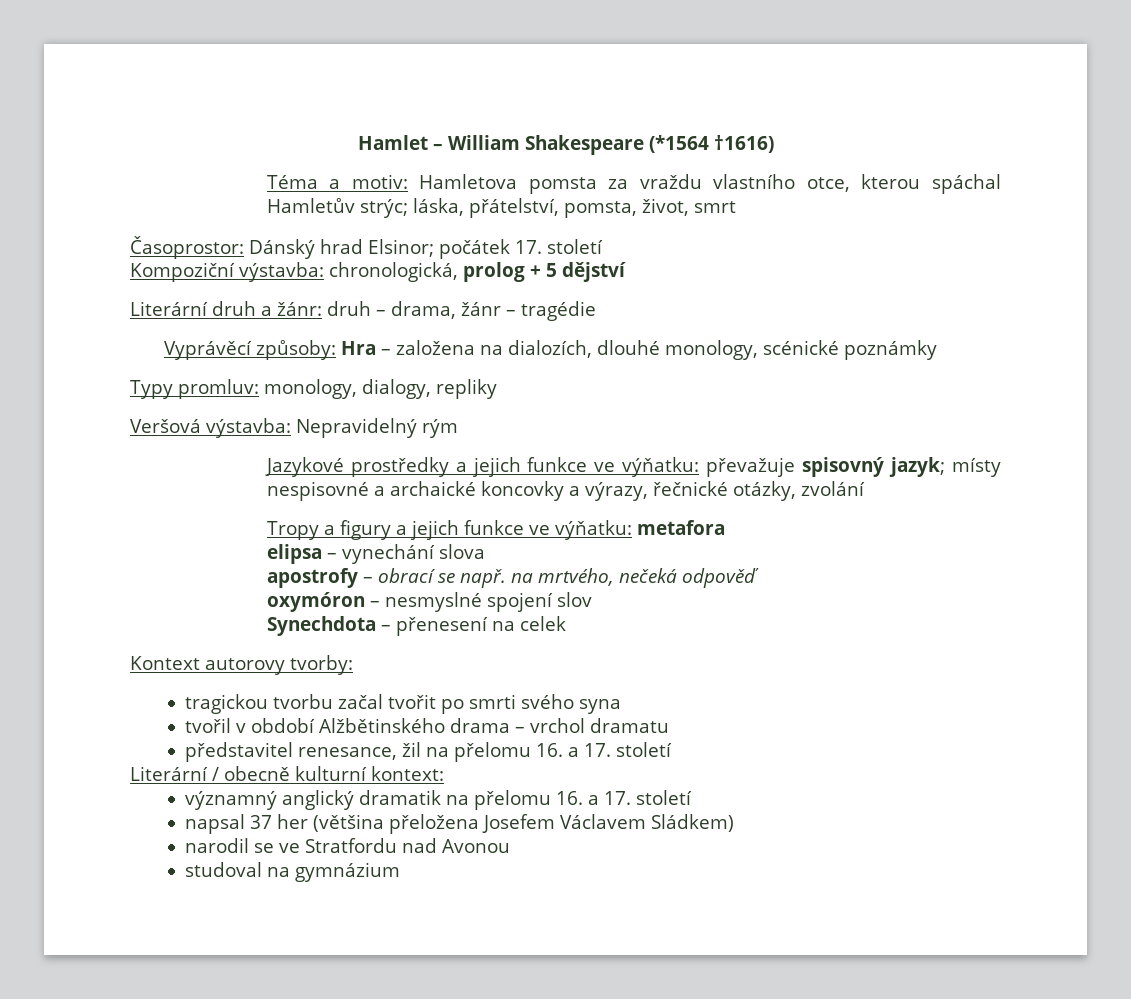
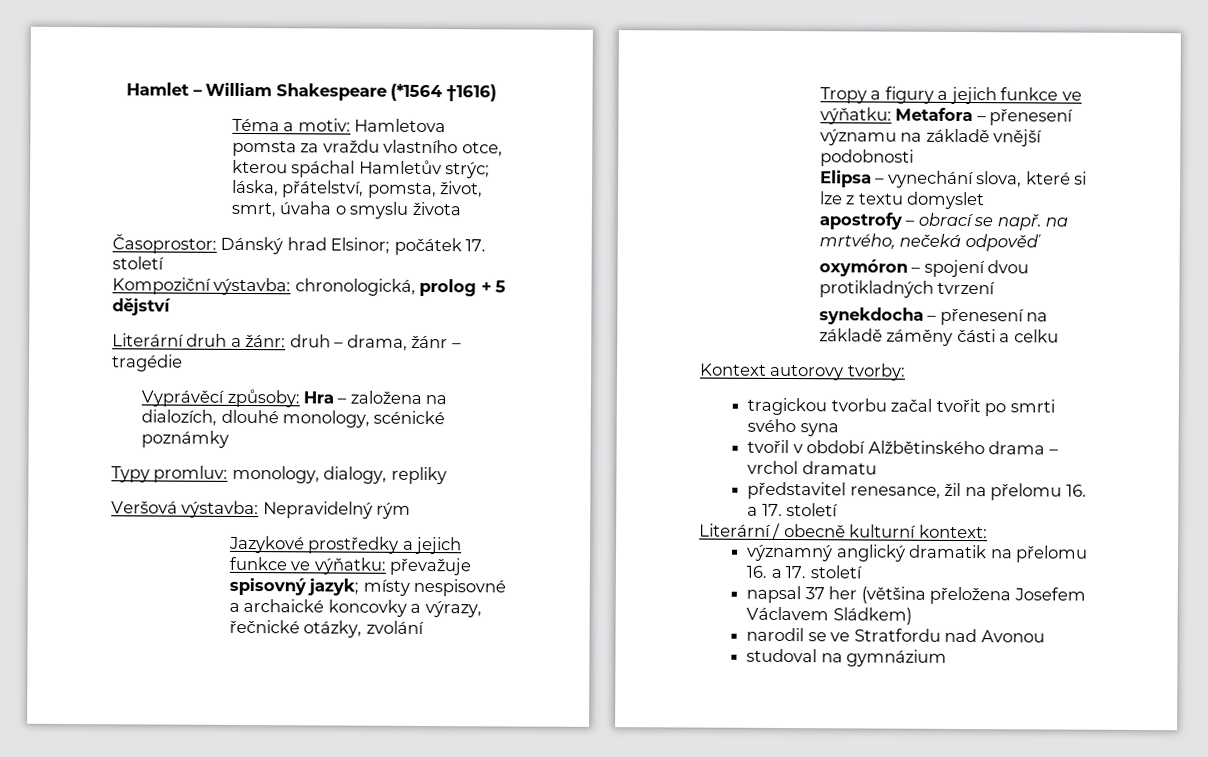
[693,201,736,213] smrt -> [230,201,461,219] smrt, úvaha o smyslu života
[636,520,725,535] [266,544,485,564] metafora // elipsa – vynechání slova -> [895,107,1074,126] [819,128,1043,147] [819,149,914,167] [819,170,1088,189] [818,191,986,210] Metafora – přenesení významu na základě vnější podobnosti // Elipsa – vynechání slova, které si lze z textu domyslet
[384,592,592,612] [266,616,566,636] nesmyslné spojení slov // Synechdota – přenesení na celek -> [923,259,1030,278] [818,280,996,298] [818,307,1049,326] [818,328,1059,346] spojení dvou protikladných tvrzení // synekdocha – přenesení na základě záměny části a celku

